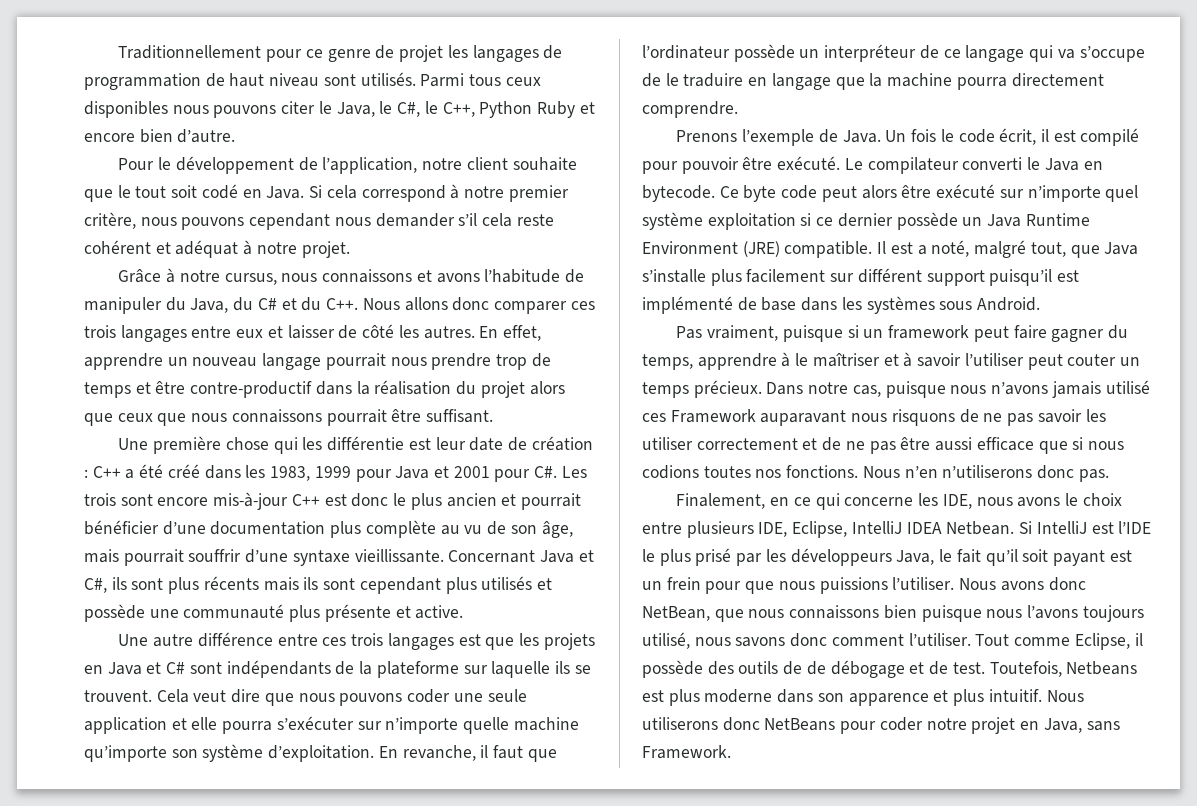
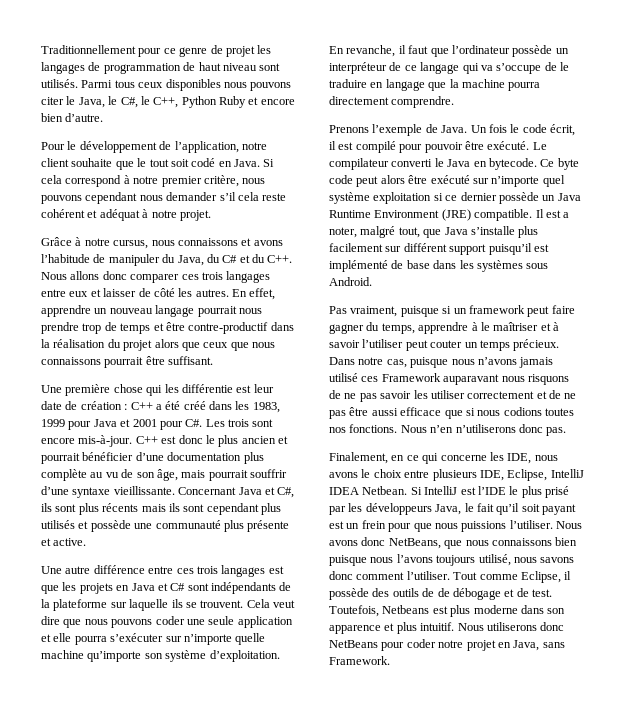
[213,492,289,510] mis-à-jour -> [78,435,133,447] mis-à-jour.
[931,240,970,257] noté, -> [329,227,357,238] noter,
[642,606,710,621] NetBean, -> [388,538,441,549] NetBeans,

